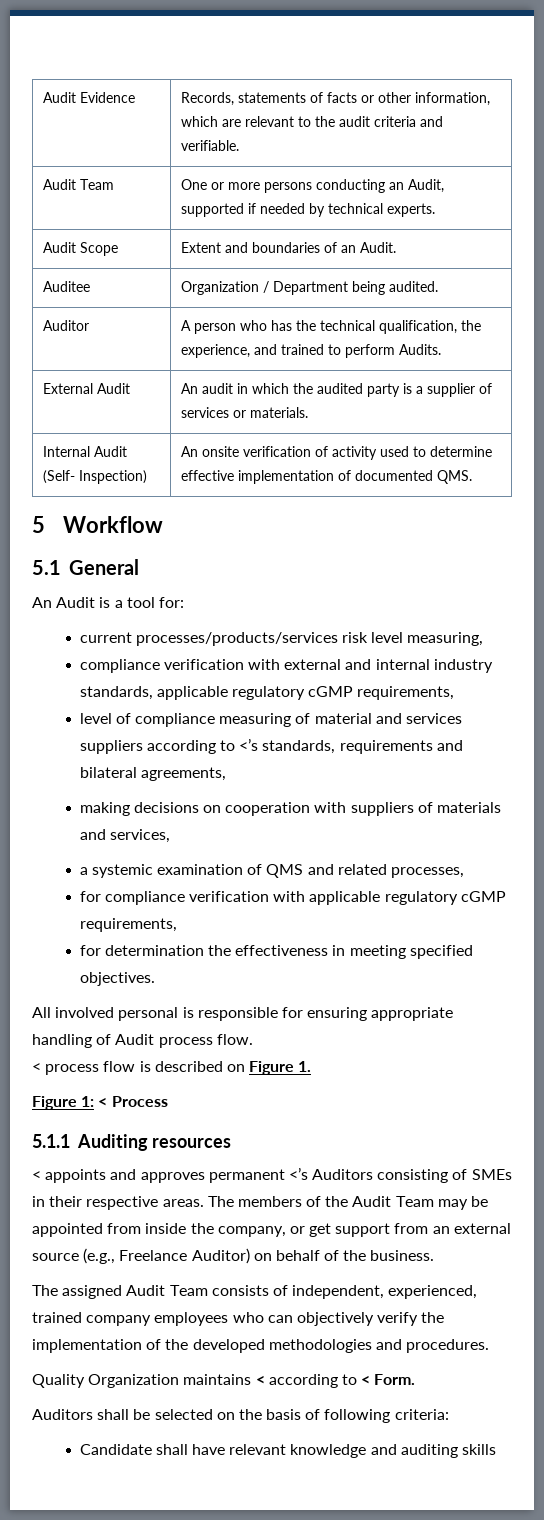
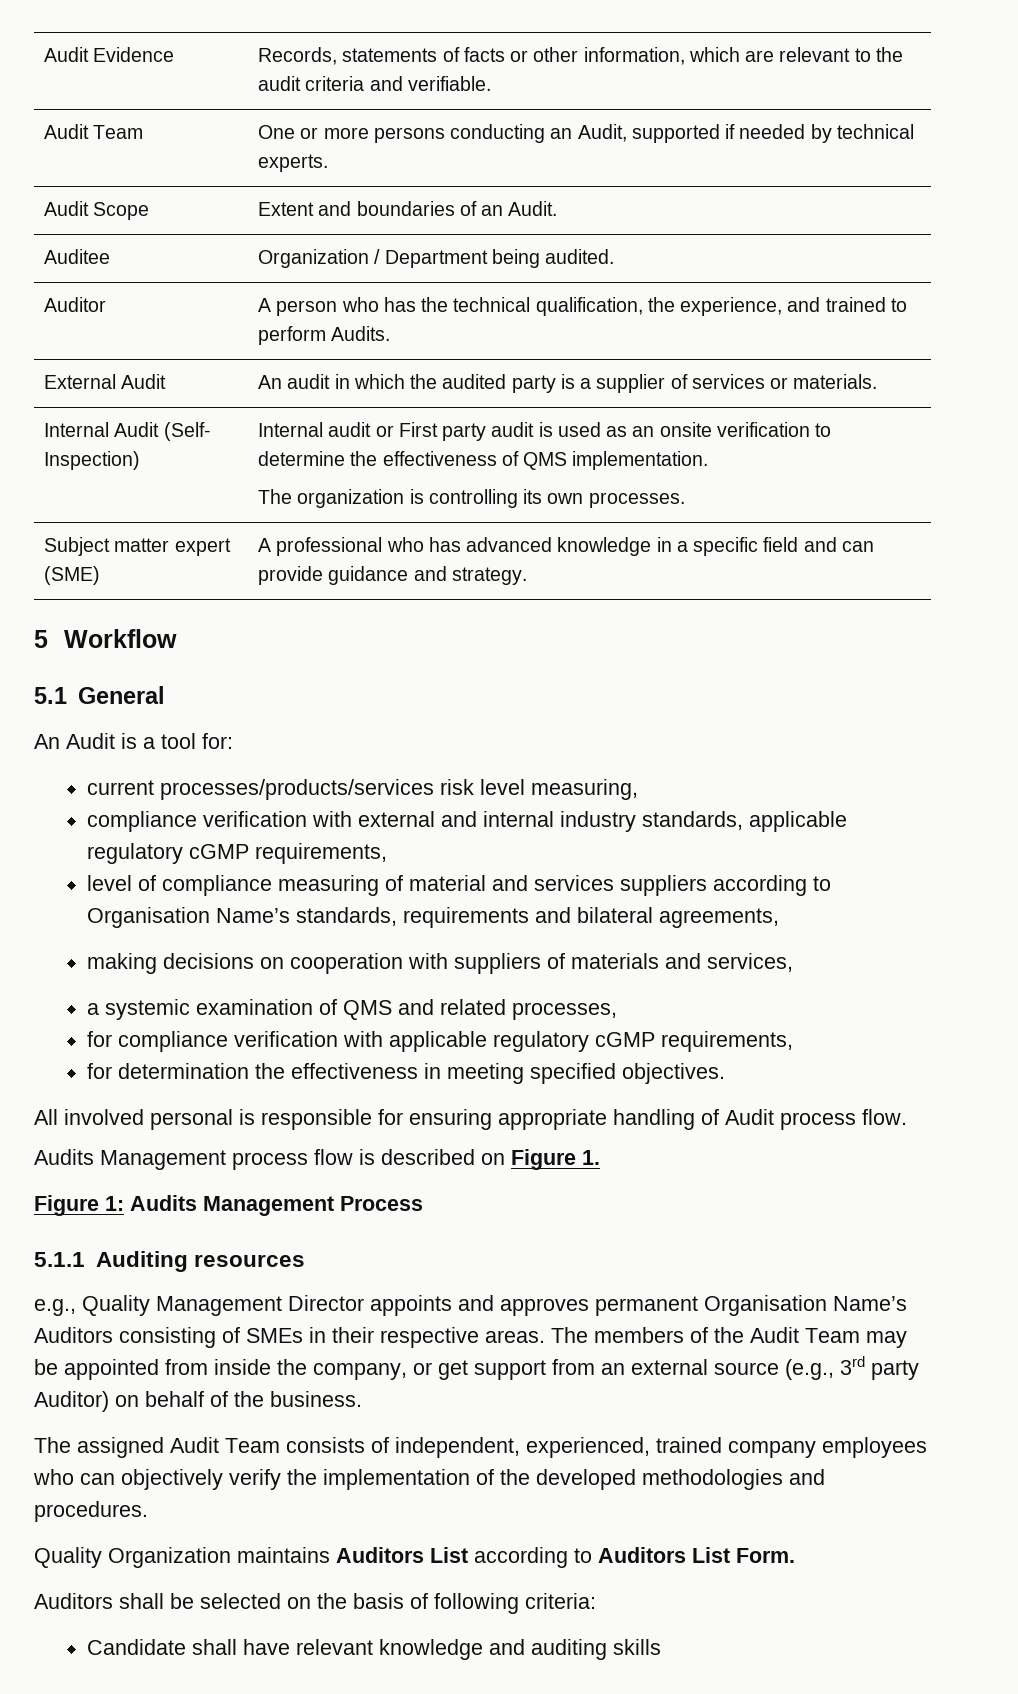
[180,446,492,460] [180,470,472,484] An onsite verification of activity used to determine effective implementation of documented QMS. -> [257,422,832,441] [257,451,709,470] [257,489,685,508] [43,537,231,556] [43,566,100,585] [257,537,874,556] [257,566,527,585] Internal audit or First party audit is used as an onsite verification to determine the effectiveness of QMS implementation. // The organization is controlling its own processes. // Subject matter expert (SME) | A professional who has advanced knowledge in a specific field and can provide guidance and strategy.
[239,738,259,751] <’s -> [87,907,291,928] Organisation Name’s
[32,1063,41,1072] < -> [34,1149,226,1170] Audits Management
[98,1097,108,1107] < -> [130,1195,334,1216] Audits Management
[32,1171,41,1180] < -> [34,1295,364,1316] e.g., Quality Management Director
[288,1167,308,1180] <’s -> [704,1295,907,1316] Organisation Name’s
[119,1250,188,1261] Freelance -> [840,1356,919,1380] 3rd party
[255,1374,371,1388] < according to < -> [336,1547,730,1568] Auditors List according to Auditors List

